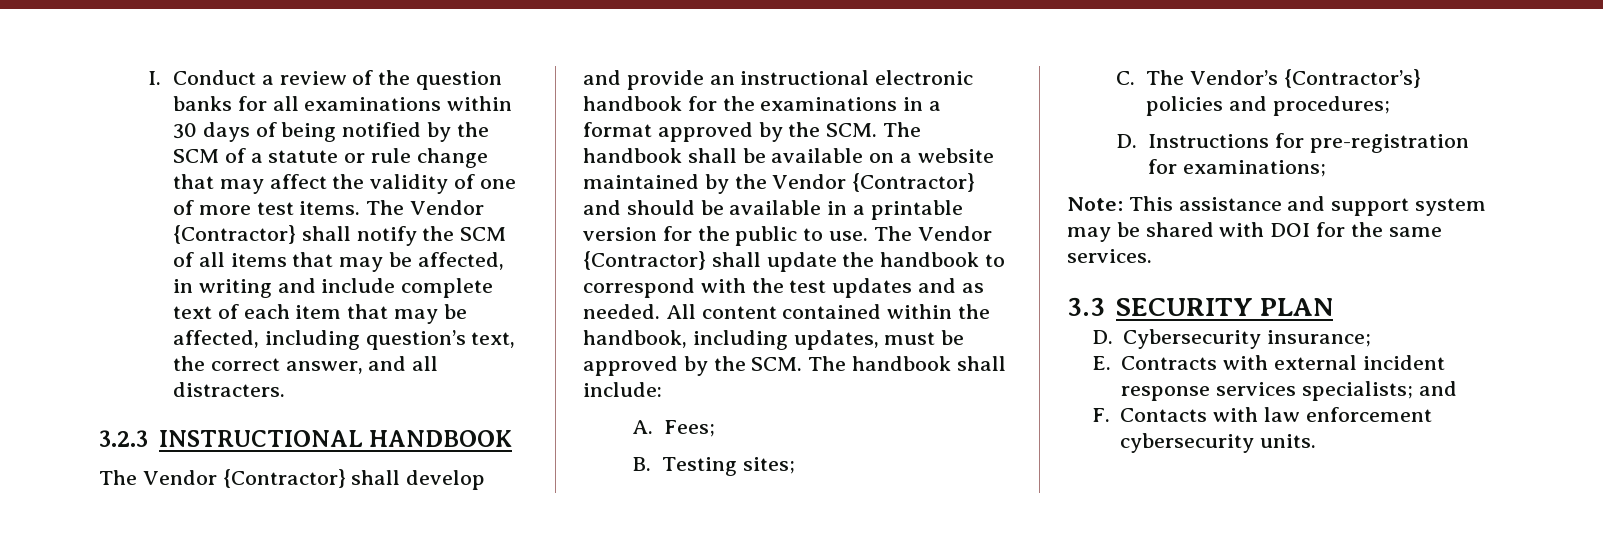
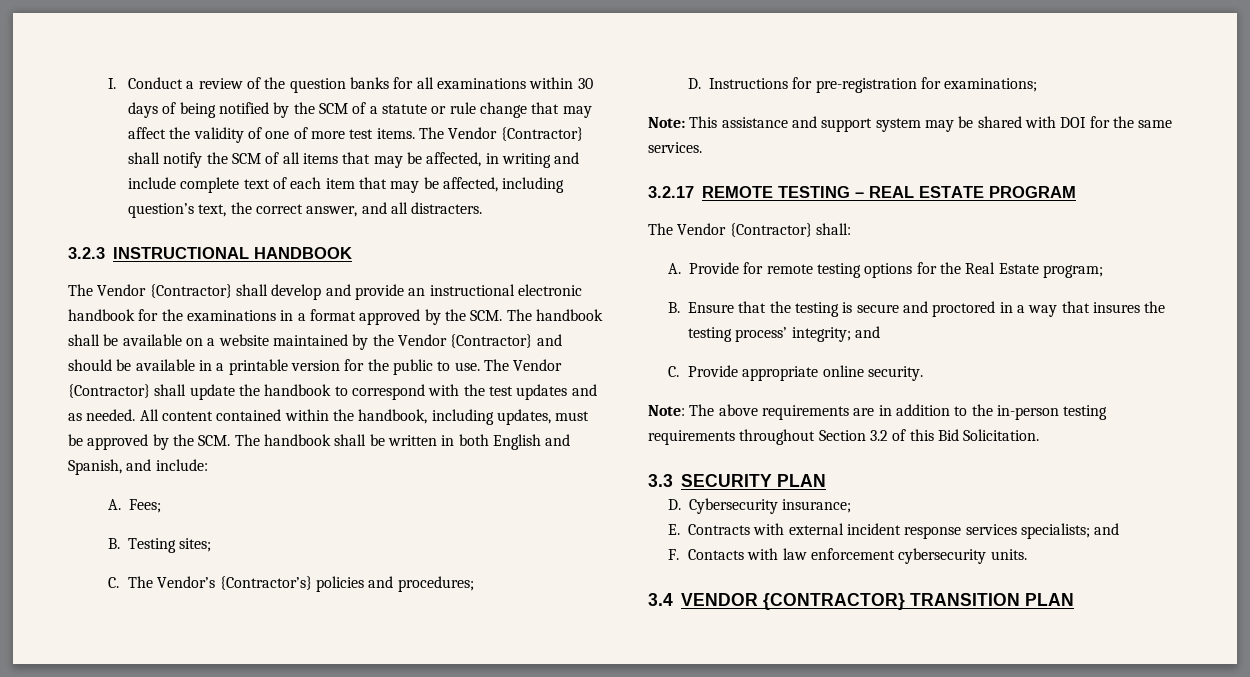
(1006, 363) none -> [369,434,571,450] [68,459,152,475] be written in both English and Spanish, and
(1152, 256) none -> [648,186,1076,198] [648,223,851,237] [668,262,1103,278] [668,301,1166,317] [688,326,880,342] [668,365,923,381] [648,404,1108,420] [648,429,1040,445] // 3.2.17 REMOTE TESTING – REAL ESTATE PROGRAM // The Vendor {Contractor} shall: // A. Provide for remote testing options for the Real Estate program; // B. Ensure that the testing is secure and proctored in a way that insures the testing process’ integrity; and // C. Provide appropriate online security. // Note: The above requirements are in addition to the in-person testing requirements throughout Section 3.2 of this Bid Solicitation.
(1317, 441) none -> [648,593,1074,610] // 3.4 VENDOR {CONTRACTOR} TRANSITION PLAN

